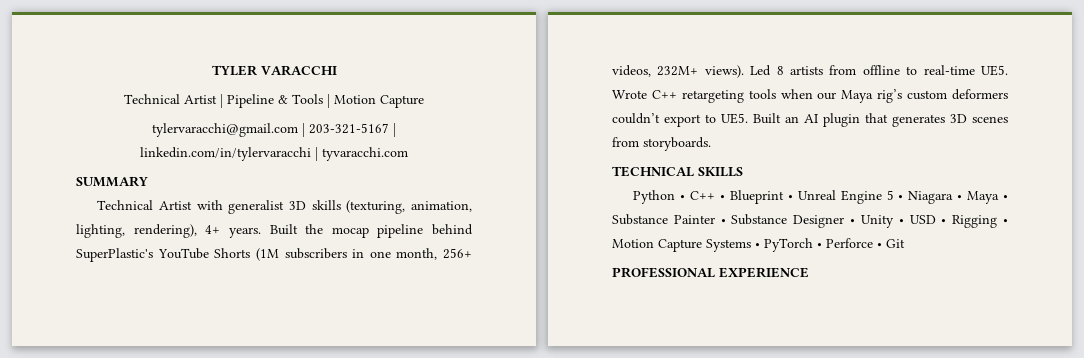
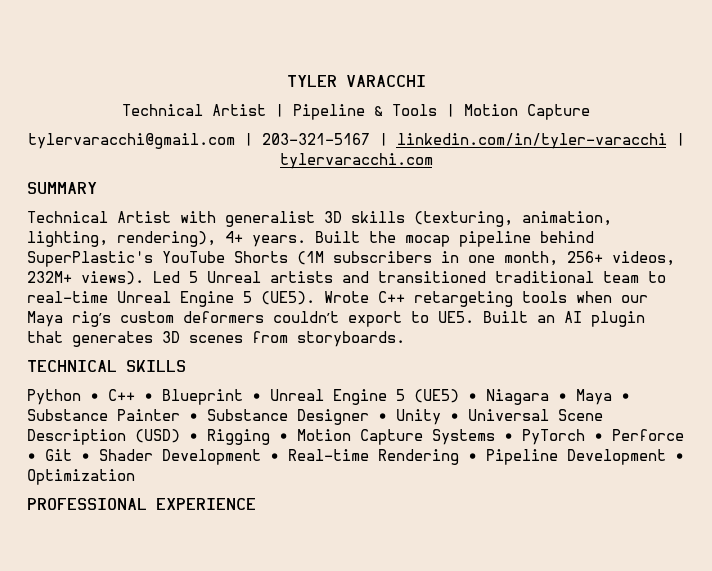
[140,147,408,161] linkedin.com/in/tylervaracchi | tyvaracchi.com -> [396,133,685,149] [279,153,433,169] linkedin.com/in/tyler-varacchi | tylervaracchi.com
[776,65,1008,76] 8 artists from offline to real-time UE5. -> [189,271,666,283] [27,291,315,307] 5 Unreal artists and transitioned traditional team to real-time Unreal Engine 5 (UE5).
(894, 195) none -> [414,389,459,403] (UE5)
[909,215,936,224] USD -> [468,409,603,421] [27,429,180,445] Universal Scene Description (USD)
(905, 243) none -> [81,449,684,465] [27,469,135,485] • Shader Development • Real-time Rendering • Pipeline Development • Optimization

